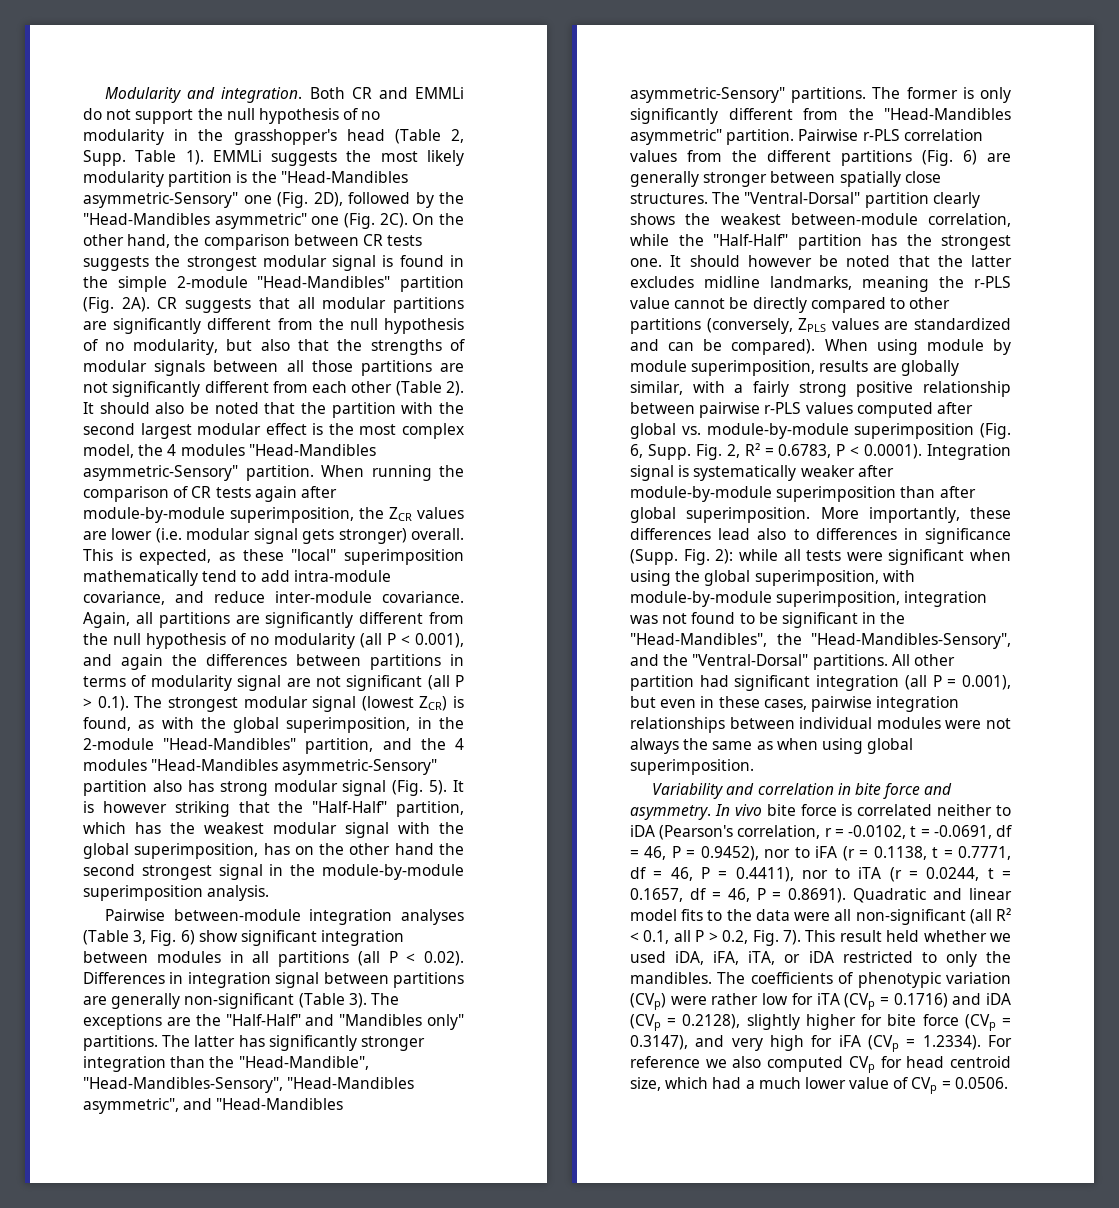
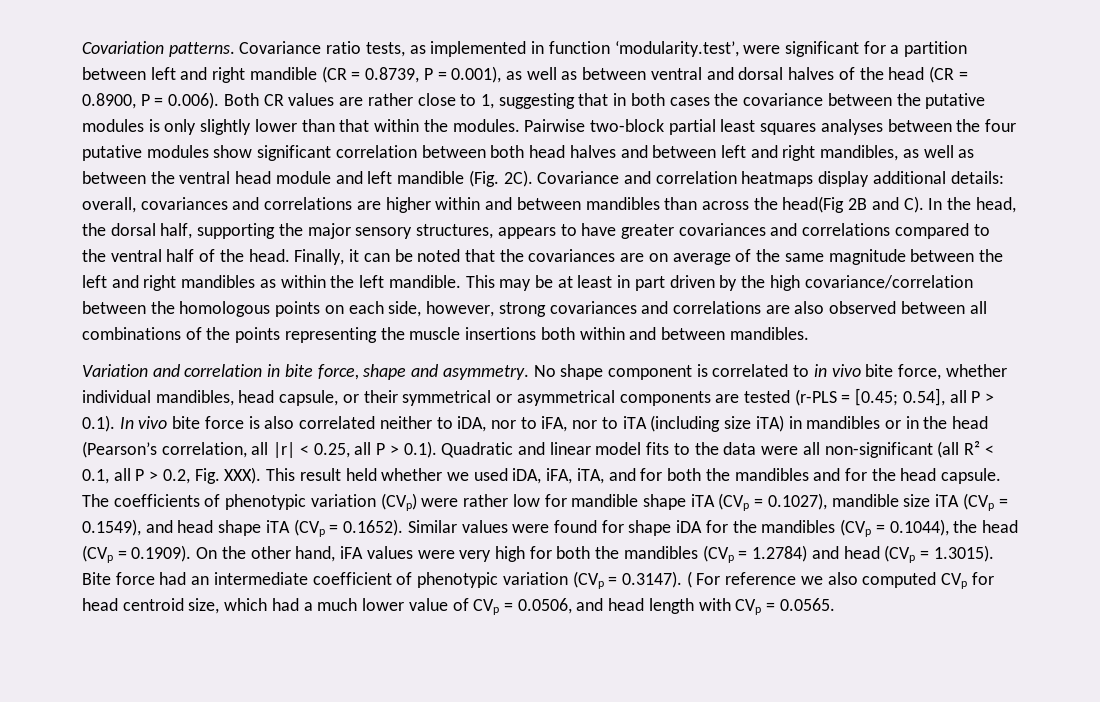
[105,87,464,103] [83,108,381,124] [83,129,464,145] [83,150,464,166] [83,171,408,187] [83,192,464,208] [83,213,465,229] [83,234,423,250] [83,255,464,271] [83,276,464,292] [83,297,465,313] [83,318,464,334] [83,339,465,355] [83,360,464,376] [83,381,464,397] [83,402,464,418] [83,423,464,439] [83,444,376,458] [83,465,464,481] [83,486,337,502] [83,507,464,523] [83,528,464,544] [83,549,464,565] [83,570,391,586] [83,591,464,605] [83,612,464,628] [83,633,464,649] [83,654,464,670] [83,675,464,691] [83,696,464,712] [83,717,464,733] [83,738,464,754] [83,759,438,775] [83,780,464,796] [83,801,464,817] [83,822,464,838] [83,843,464,859] [83,864,465,880] [83,885,270,901] [105,909,464,925] [83,930,405,946] [83,951,464,967] [83,972,464,988] [83,993,399,1009] [83,1014,464,1030] [83,1035,425,1051] [83,1056,369,1072] [83,1077,415,1093] [83,1098,344,1114] [630,87,1011,103] [630,108,1011,124] [630,129,983,145] [630,150,1011,166] [630,171,941,187] [630,192,980,208] [630,213,1011,227] [630,234,1011,250] [630,255,1012,267] [630,276,1011,292] [630,297,951,313] [630,318,1011,334] [630,339,1011,355] [630,360,959,376] [630,381,1011,397] [630,402,973,418] [630,423,1011,439] [630,443,1011,460] [630,465,894,481] [630,486,976,502] [630,507,1011,523] [630,528,1011,544] [630,549,1011,565] [630,570,915,586] [630,591,988,607] [630,612,906,628] [630,633,1011,649] [630,654,955,670] [630,675,1011,691] [630,696,960,712] [630,717,1011,733] [630,738,914,754] [630,759,754,775] [652,783,953,799] [630,805,711,820] Modularity and integration. Both CR and EMMLi do not support the null hypothesis of no modularity in the grasshopper's head (Table 2, Supp. Table 1). EMMLi suggests the most likely modularity partition is the "Head-Mandibles asymmetric-Sensory" one (Fig. 2D), followed by the "Head-Mandibles asymmetric" one (Fig. 2C). On the other hand, the comparison between CR tests suggests the strongest modular signal is found in the simple 2-module "Head-Mandibles" partition (Fig. 2A). CR suggests that all modular partitions are significantly different from the null hypothesis of no modularity, but also that the strengths of modular signals between all those partitions are not significantly different from each other (Table 2). It should also be noted that the partition with the second largest modular effect is the most complex model, the 4 modules "Head-Mandibles asymmetric-Sensory" partition. When running the comparison of CR tests again after module-by-module superimposition, the ZCR values are lower (i.e. modular signal gets stronger) overall. This is expected, as these "local" superimposition mathematically tend to add intra-module covariance, and reduce inter-module covariance. Again, all partitions are significantly different from the null hypothesis of no modularity (all P < 0.001), and again the differences between partitions in terms of modularity signal are not significant (all P > 0.1). The strongest modular signal (lowest ZCR) is found, as with the global superimposition, in the 2-module "Head-Mandibles" partition, and the 4 modules "Head-Mandibles asymmetric-Sensory" partition also has strong modular signal (Fig. 5). It is however striking that the "Half-Half" partition, which has the weakest modular signal with the global superimposition, has on the other hand the second strongest signal in the module-by-module superimposition analysis. // Pairwise between-module integration analyses (Table 3, Fig. 6) show significant integration between modules in all partitions (all P < 0.02). Differences in integration signal between partitions are generally non-significant (Table 3). The exceptions are the "Half-Half" and "Mandibles only" partitions. The latter has significantly stronger integration than the "Head-Mandible", "Head-Mandibles-Sensory", "Head-Mandibles asymmetric", and "Head-Mandibles asymmetric-Sensory" partitions. The former is only significantly different from the "Head-Mandibles asymmetric" partition. Pairwise r-PLS correlation values from the different partitions (Fig. 6) are generally stronger between spatially close structures. The "Ventral-Dorsal" partition clearly shows the weakest between-module correlation, while the "Half-Half" partition has the strongest one. It should however be noted that the latter excludes midline landmarks, meaning the r-PLS value cannot be directly compared to other partitions (conversely, ZPLS values are standardized and can be compared). When using module by module superimposition, results are globally similar, with a fairly strong positive relationship between pairwise r-PLS values computed after global vs. module-by-module superimposition (Fig. 6, Supp. Fig. 2, R² = 0.6783, P < 0.0001). Integration signal is systematically weaker after module-by-module superimposition than after global superimposition. More importantly, these differences lead also to differences in significance (Supp. Fig. 2): while all tests were significant when using the global superimposition, with module-by-module superimposition, integration was not found to be significant in the "Head-Mandibles", the "Head-Mandibles-Sensory", and the "Ventral-Dorsal" partitions. All other partition had significant integration (all P = 0.001), but even in these cases, pairwise integration relationships between individual modules were not always the same as when using global superimposition. // Variability and correlation in bite force and asymmetry. -> [82,41,968,57] [82,66,968,83] [82,92,986,109] [82,119,1017,135] [82,145,975,161] [82,170,1004,187] [82,196,1016,213] [82,223,990,239] [82,249,1003,265] [82,275,973,291] [82,301,987,317] [82,327,809,343] [82,364,1007,380] [82,388,995,406] [82,415,115,432] Covariation patterns. Covariance ratio tests, as implemented in function ‘modularity.test’, were significant for a partition between left and right mandible (CR = 0.8739, P = 0.001), as well as between ventral and dorsal halves of the head (CR = 0.8900, P = 0.006). Both CR values are rather close to 1, suggesting that in both cases the covariance between the putative modules is only slightly lower than that within the modules. Pairwise two-block partial least squares analyses between the four putative modules show significant correlation between both head halves and between left and right mandibles, as well as between the ventral head module and left mandible (Fig. 2C). Covariance and correlation heatmaps display additional details: overall, covariances and correlations are higher within and between mandibles than across the head(Fig 2B and C). In the head, the dorsal half, supporting the major sensory structures, appears to have greater covariances and correlations compared to the ventral half of the head. Finally, it can be noted that the covariances are on average of the same magnitude between the left and right mandibles as within the left mandible. This may be at least in part driven by the high covariance/correlation between the homologous points on each side, however, strong covariances and correlations are also observed between all combinations of the points representing the muscle insertions both within and between mandibles. // Variation and correlation in bite force, shape and asymmetry. No shape component is correlated to in vivo bite force, whether individual mandibles, head capsule, or their symmetrical or asymmetrical components are tested (r-PLS = [0.45; 0.54], all P > 0.1).
(853, 810) none -> [264,416,295,429] also
[630,825,1012,840] [630,846,1011,861] [630,867,1012,882] [630,888,847,903] iDA (Pearson's correlation, r = -0.0102, t = -0.0691, df = 46, P = 0.9452), nor to iFA (r = 0.1138, t = 0.7771, df = 46, P = 0.4411), nor to iTA (r = 0.0244, t = 0.1657, df = 46, P = 0.8691). -> [457,415,989,432] [82,441,437,458] iDA, nor to iFA, nor to iTA (including size iTA) in mandibles or in the head (Pearson’s correlation, all |r| < 0.25, all P > 0.1).
[782,930,801,945] 7). -> [224,467,262,484] XXX).
[784,951,1011,967] [630,972,712,984] or iDA restricted to only the mandibles. -> [608,468,1002,484] and for both the mandibles and for the head capsule.
[816,993,1011,1010] [630,1014,1011,1031] [630,1035,981,1052] iTA (CVp = 0.1716) and iDA (CVp = 0.2128), slightly higher for bite force (CVp = 0.3147), and very high for iFA (CVp = 1.2334). -> [571,493,1008,511] [82,519,1018,537] [82,545,994,563] [82,571,692,589] mandible shape iTA (CVp = 0.1027), mandible size iTA (CVp = 0.1549), and head shape iTA (CVp = 0.1652). Similar values were found for shape iDA for the mandibles (CVp = 0.1044), the head (CVp = 0.1909). On the other hand, iFA values were very high for both the mandibles (CVp = 1.2784) and head (CVp = 1.3015). Bite force had an intermediate coefficient of phenotypic variation (CVp = 0.3147). (
[954,1077,1008,1089] 0.0506. -> [517,598,835,615] 0.0506, and head length with CVp = 0.0565.

